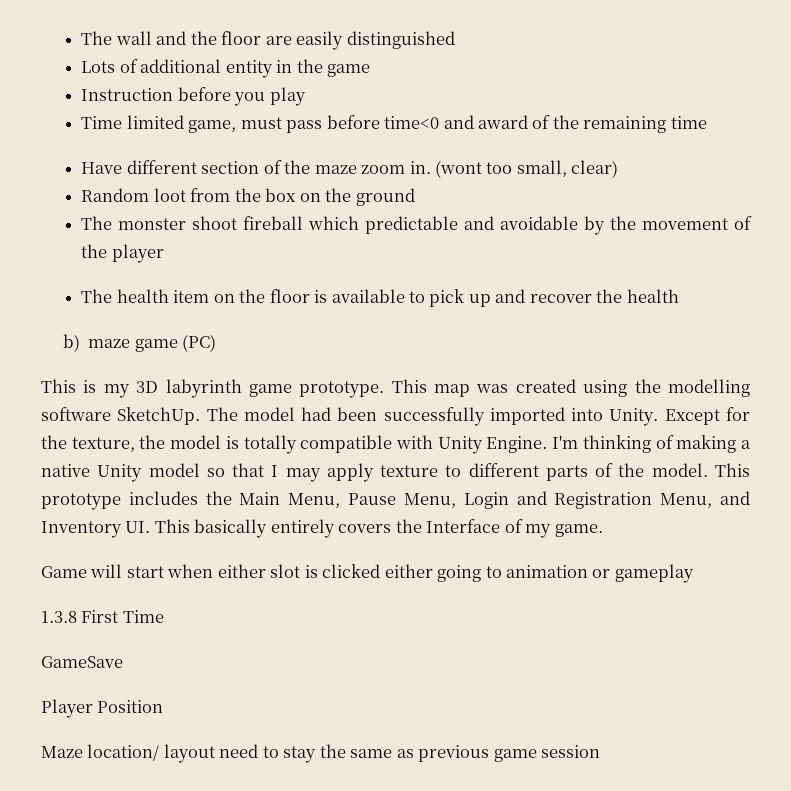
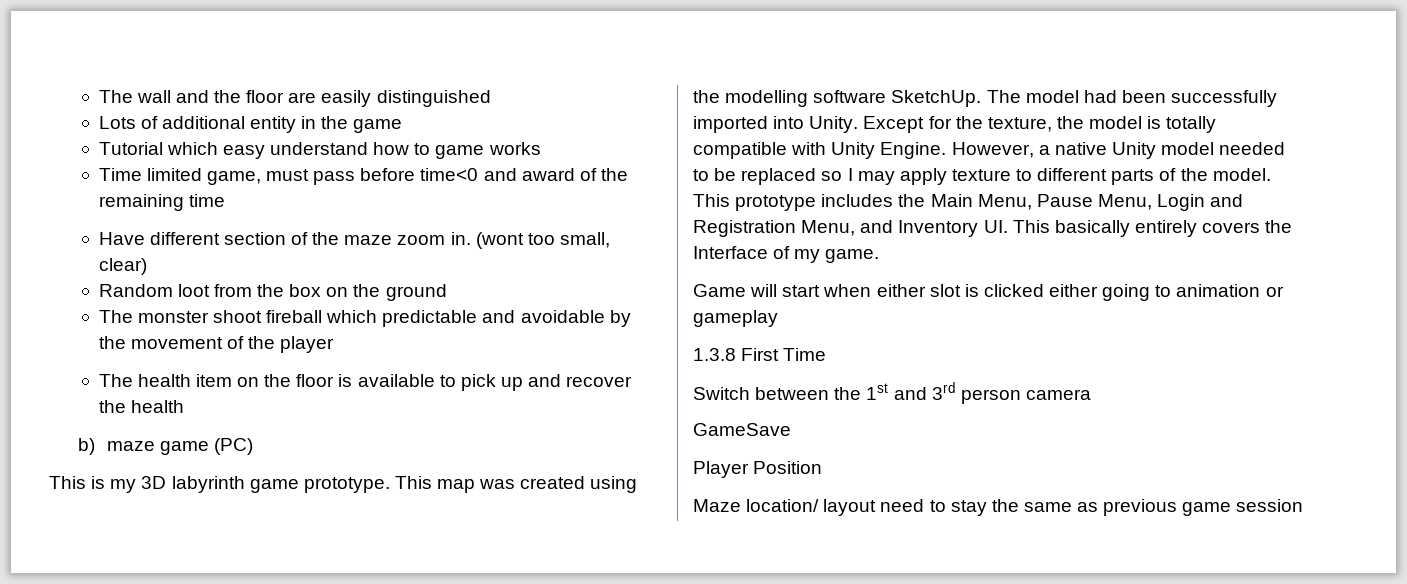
[81,87,306,106] Instruction before you play -> [98,142,541,159] Tutorial which easy understand how to game works
[552,435,751,453] [41,463,265,482] I'm thinking of making a native Unity model so that -> [951,142,1286,159] [693,168,843,185] However, a native Unity model needed to be replaced so
(164, 616) none -> [693,382,1091,404] // Switch between the 1st and 3rd person camera

